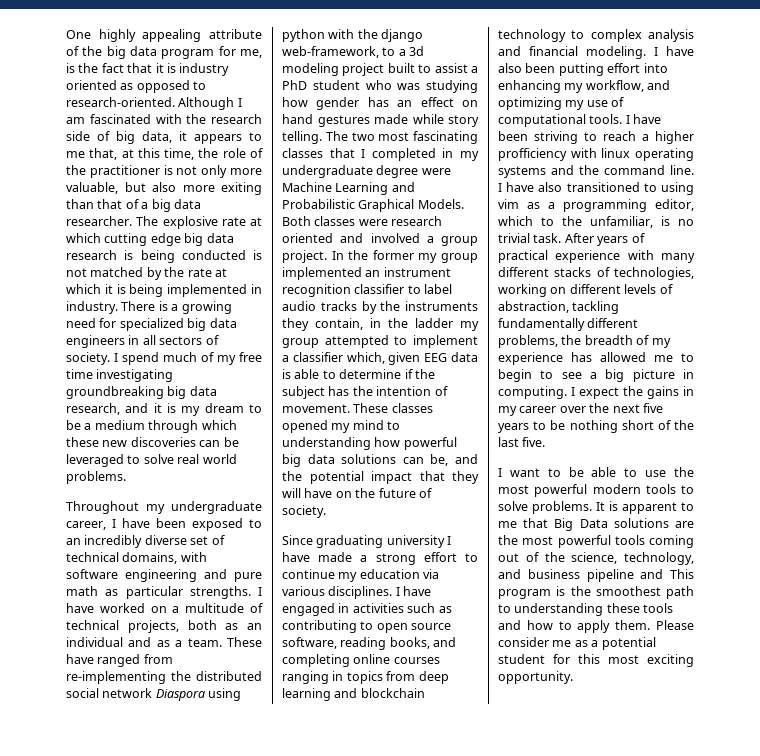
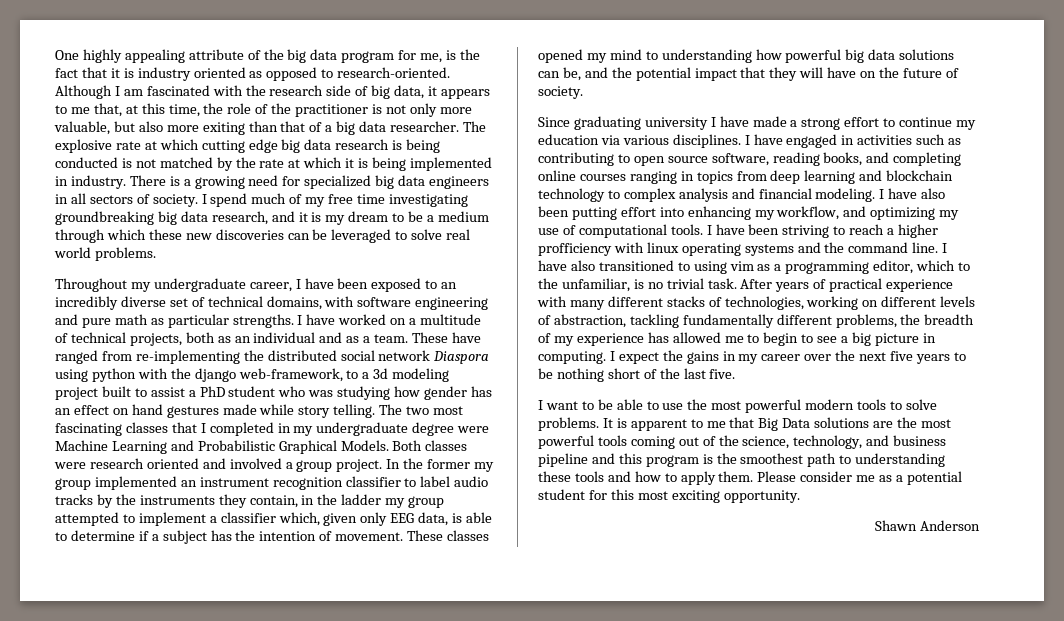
[424,352,478,362] EEG data -> [360,512,449,526] only EEG data,
[414,369,435,379] the -> [151,534,159,541] a
[670,569,694,579] This -> [618,453,642,464] this
(573, 677) none -> [875,520,980,531] // Shawn Anderson

